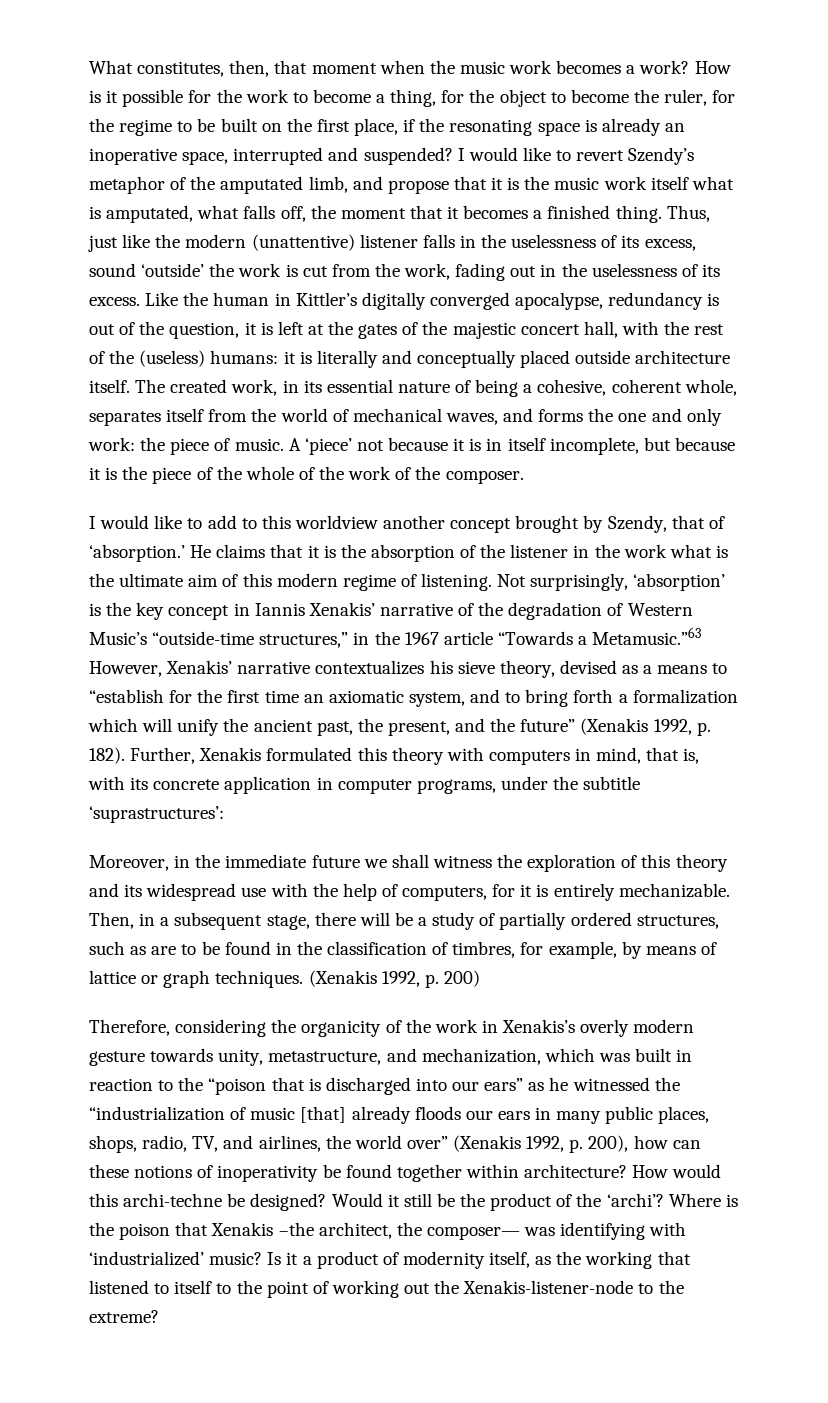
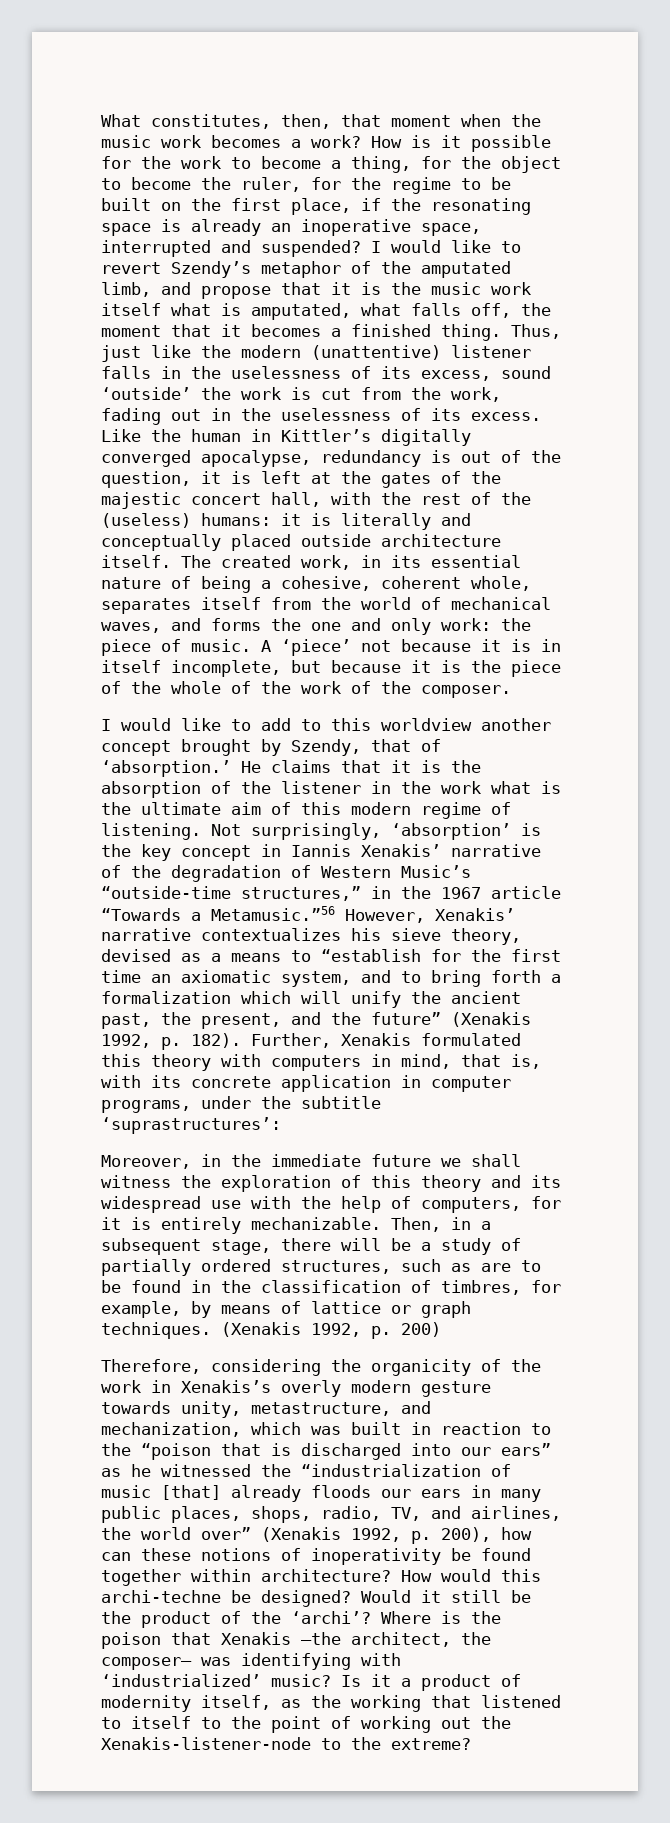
[592,627,702,645] Metamusic.”63 -> [211,906,335,921] Metamusic.”56

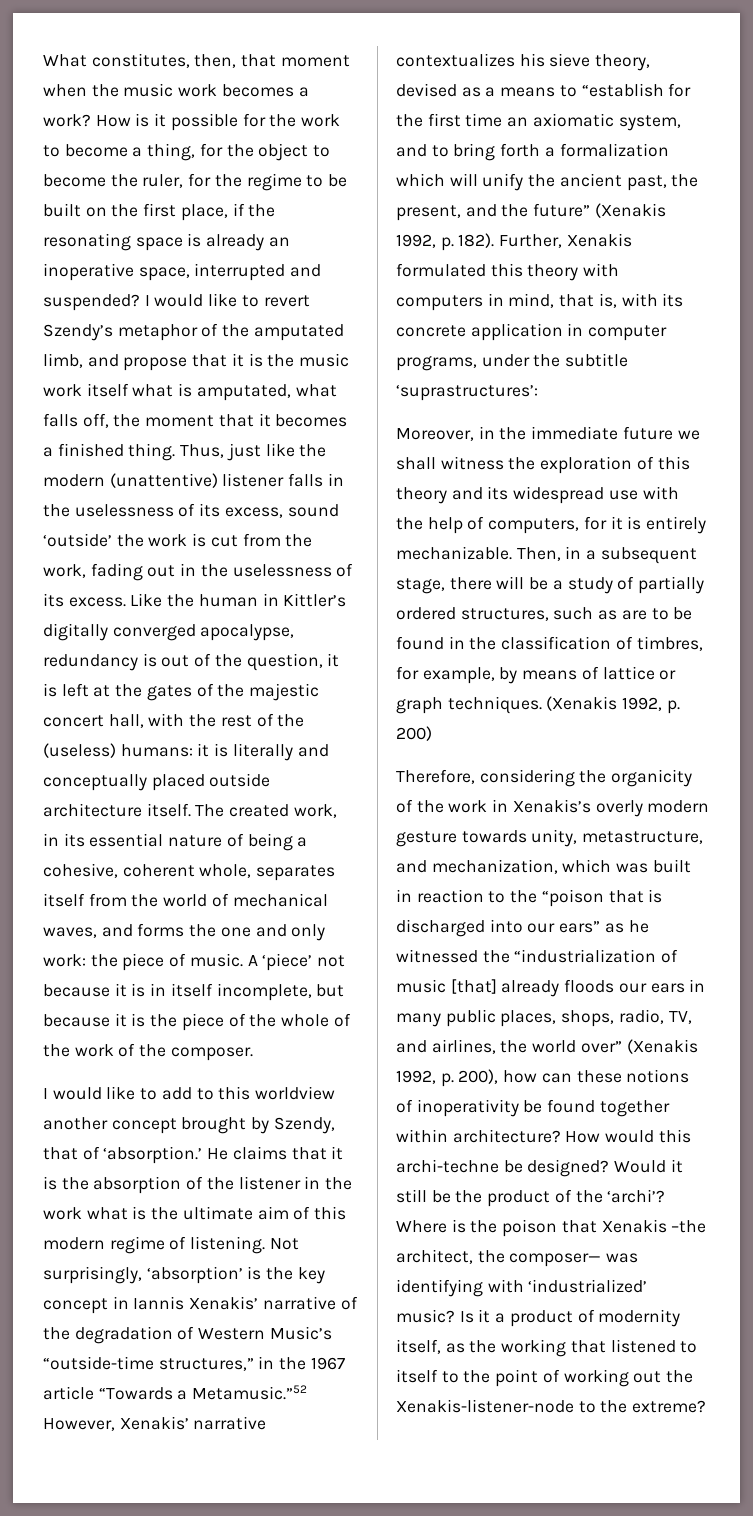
[211,906,335,921] Metamusic.”56 -> [192,1385,308,1400] Metamusic.”52

